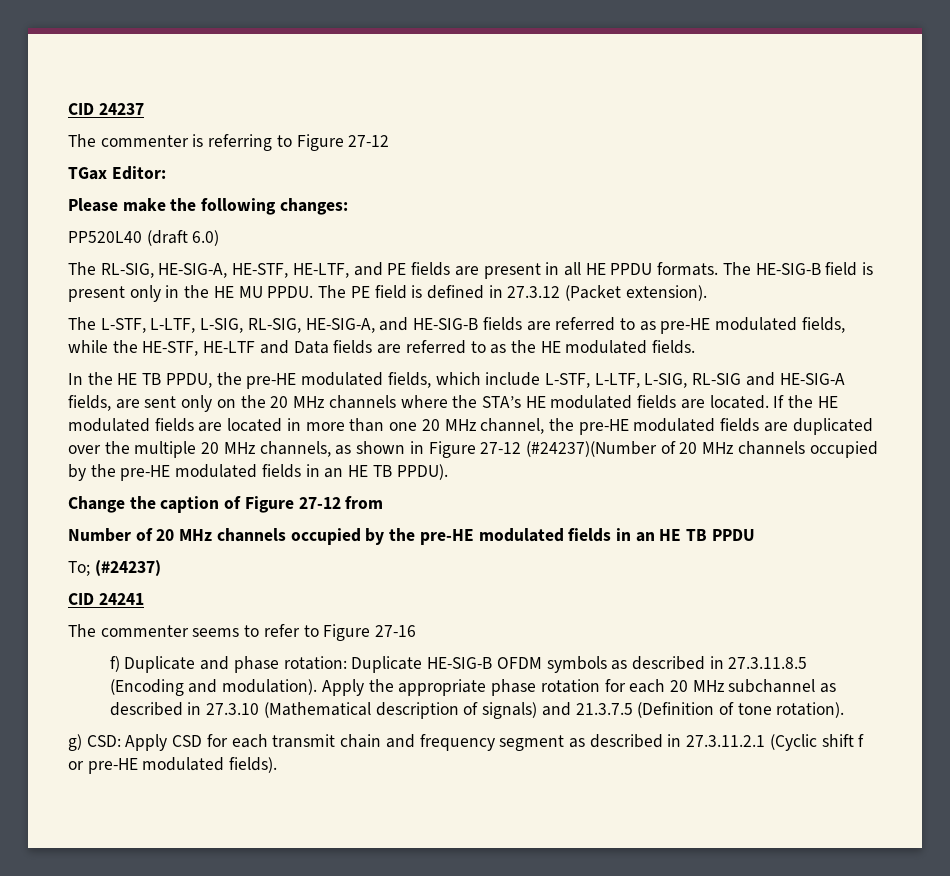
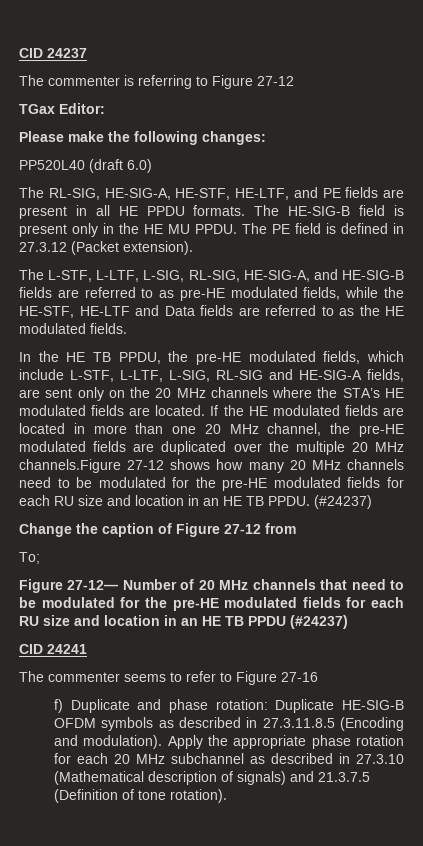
[259,441,878,458] [68,464,448,481] channels, as shown in Figure 27-12 (#24237)(Number of 20 MHz channels occupied by the pre-HE modulated fields in an HE TB PPDU). -> [19,459,405,473] [19,477,404,491] [19,495,372,509] channels.Figure 27-12 shows how many 20 MHz channels need to be modulated for the pre-HE modulated fields for each RU size and location in an HE TB PPDU. (#24237)
(384, 502) none -> [19,552,40,564] [19,579,119,593] To; // Figure 27-12—
[290,528,612,545] occupied by the pre-HE modulated fields -> [320,579,405,590] [19,597,404,611] [19,615,160,626] that need to be modulated for the pre-HE modulated fields for each RU size and location
[68,561,90,576] // To; -> (286, 621) none
[68,734,865,751] [68,757,278,774] // g) CSD: Apply CSD for each transmit chain and frequency segment as described in 27.3.11.2.1 (Cyclic shift f or pre-HE modulated fields). -> (227, 796) none

